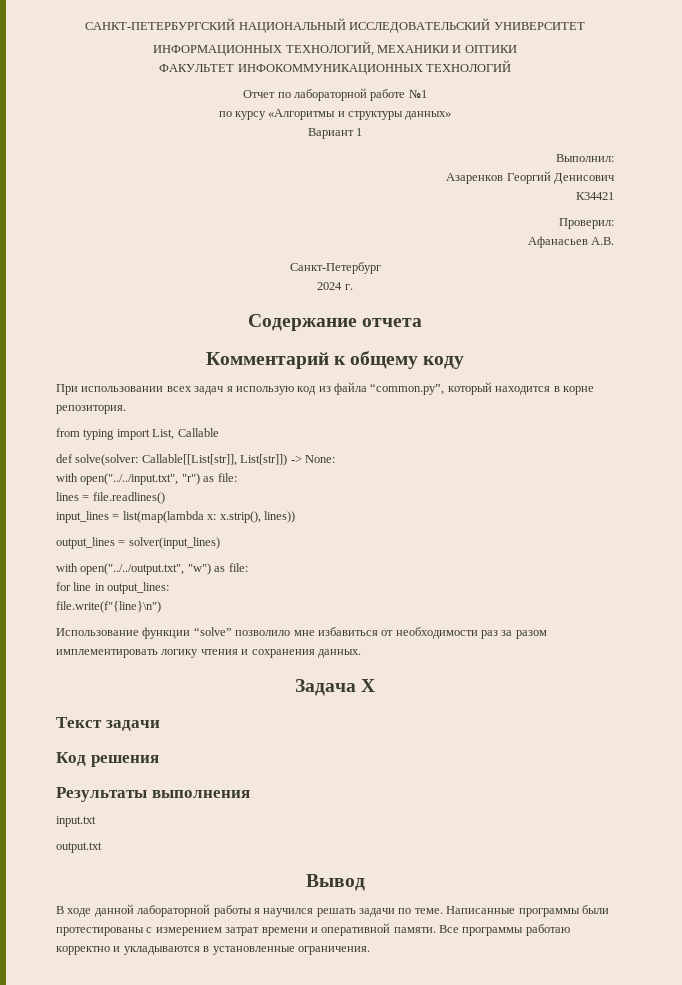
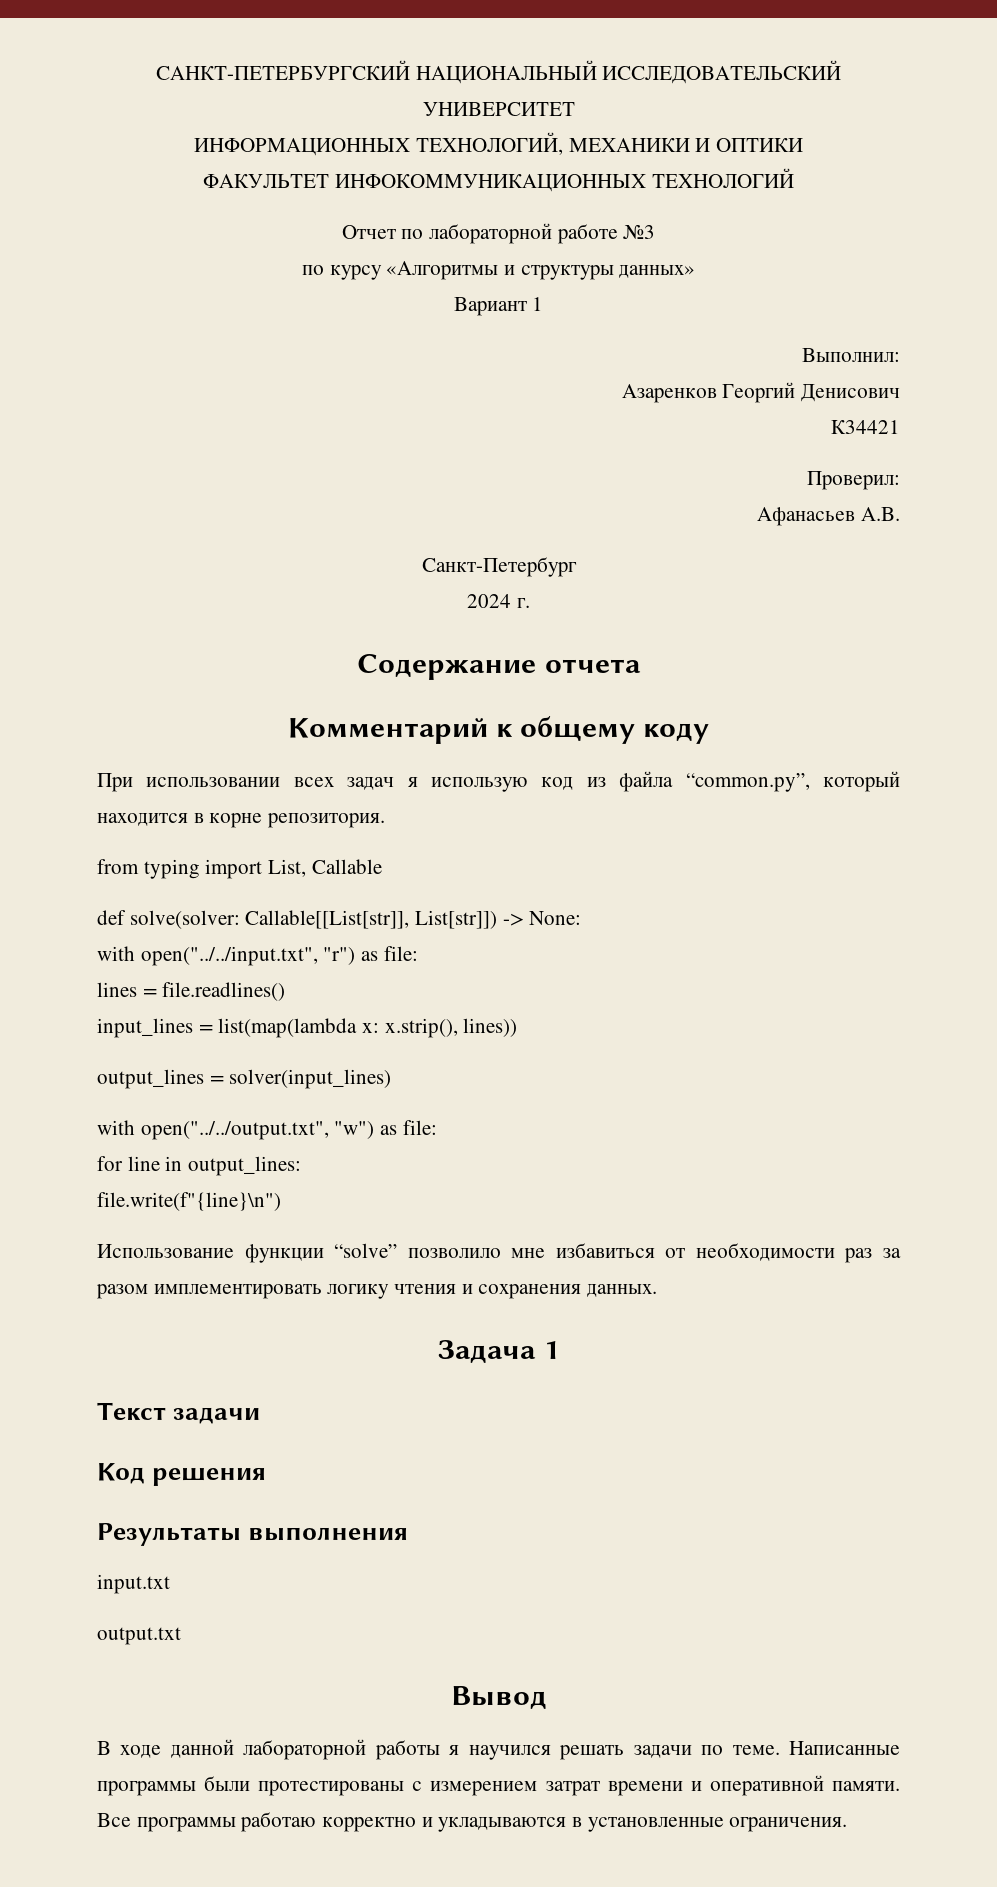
[408,89,427,98] №1 -> [623,225,656,239] №3
[361,679,376,692] X -> [543,1341,559,1359] 1

